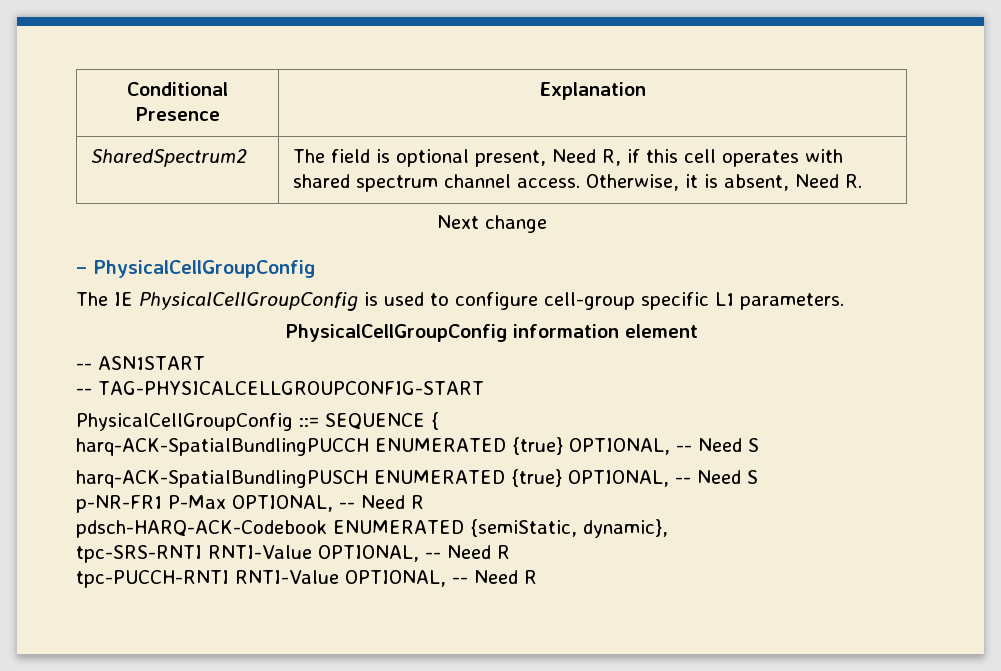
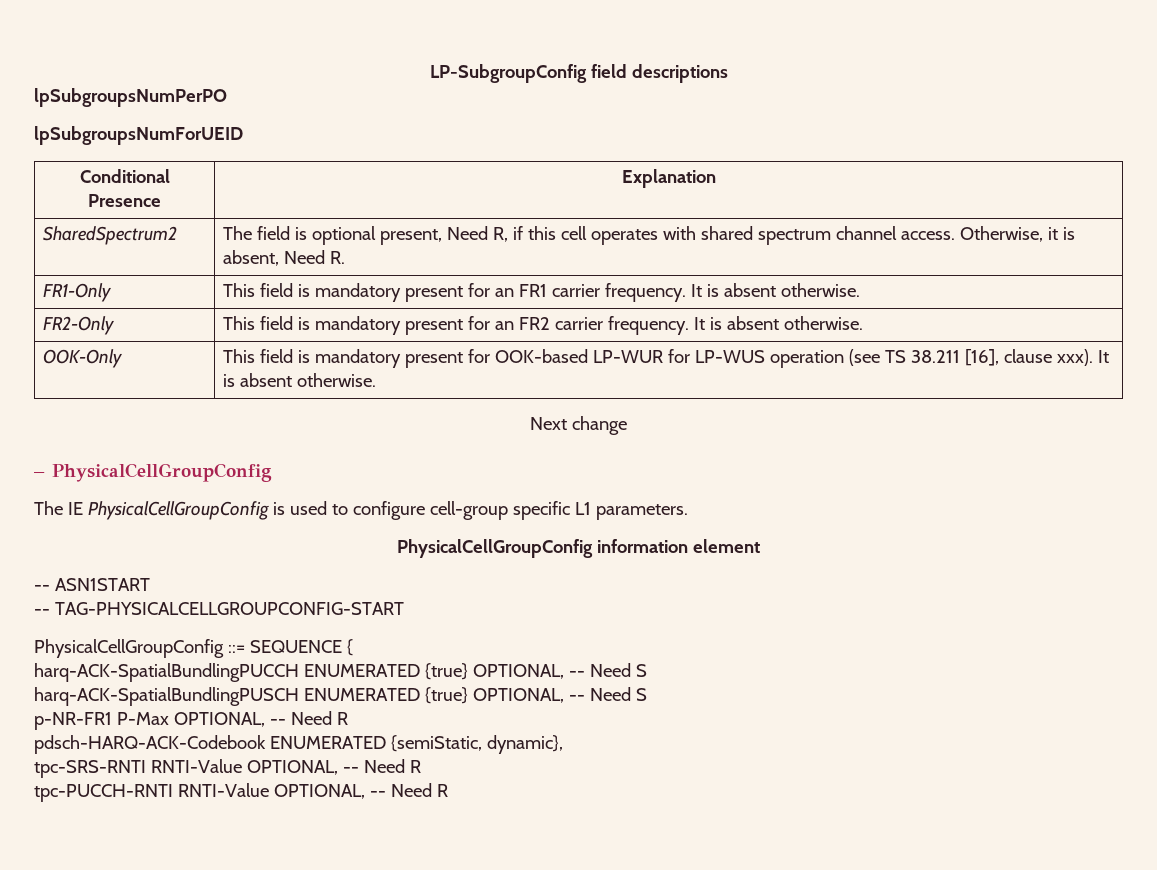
(127, 89) none -> [429,64,728,83] [34,88,227,107] [34,126,243,145] LP-SubgroupConfig field descriptions // lpSubgroupsNumPerPO // lpSubgroupsNumForUEID //
(862, 181) none -> [42,283,111,302] [222,283,860,302] [42,316,114,335] [222,316,863,335] [42,349,122,368] [222,349,1109,368] [222,373,376,387] // FR1-Only | This field is mandatory present for an FR1 carrier frequency. It is absent otherwise. // FR2-Only | This field is mandatory present for an FR2 carrier frequency. It is absent otherwise. // OOK-Only | This field is mandatory present for OOK-based LP-WUR for LP-WUS operation (see TS 38.211 [16], clause xxx). It is absent otherwise.

